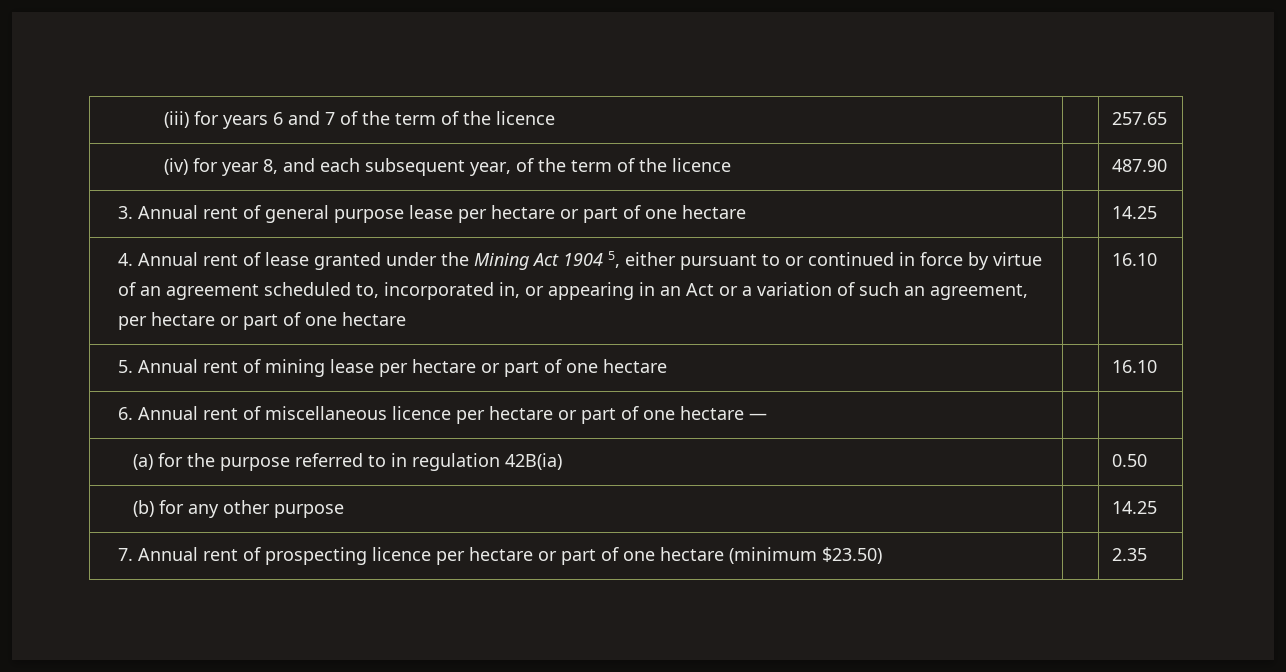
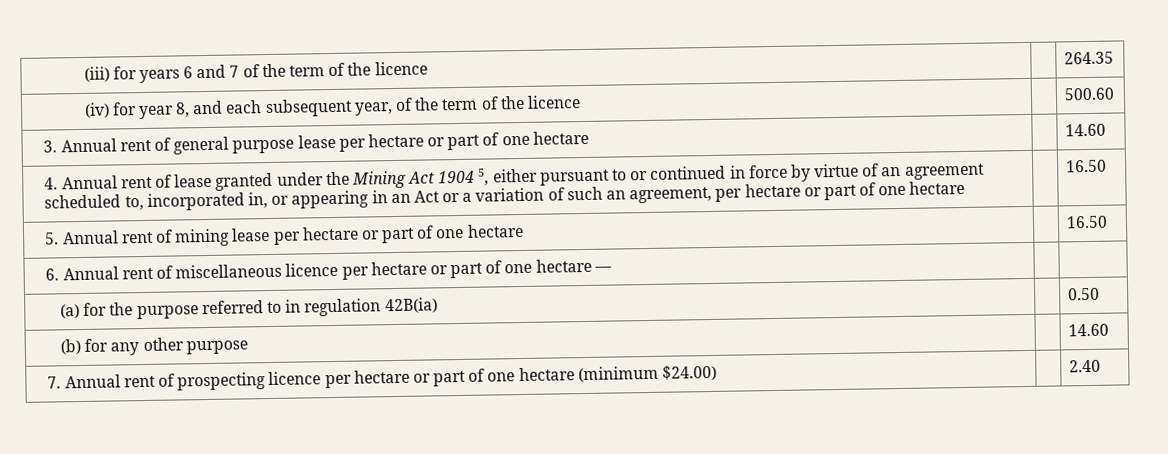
[1111,112,1167,125] 257.65 -> [1063,51,1114,65] 264.35
[1111,159,1167,172] 487.90 -> [1063,87,1115,101] 500.60
[1111,206,1157,219] 14.25 -> [1064,123,1106,137] 14.60
[1111,253,1157,266] 16.10 -> [1065,159,1107,173] 16.50
[1111,360,1157,373] 16.10 -> [1065,215,1108,229] 16.50
[1111,501,1157,514] 14.25 -> [1067,323,1109,337] 14.60
[821,547,882,564] [1111,548,1147,561] $23.50) | | 2.35 -> [661,364,717,381] [1068,359,1101,373] $24.00) | | 2.40

